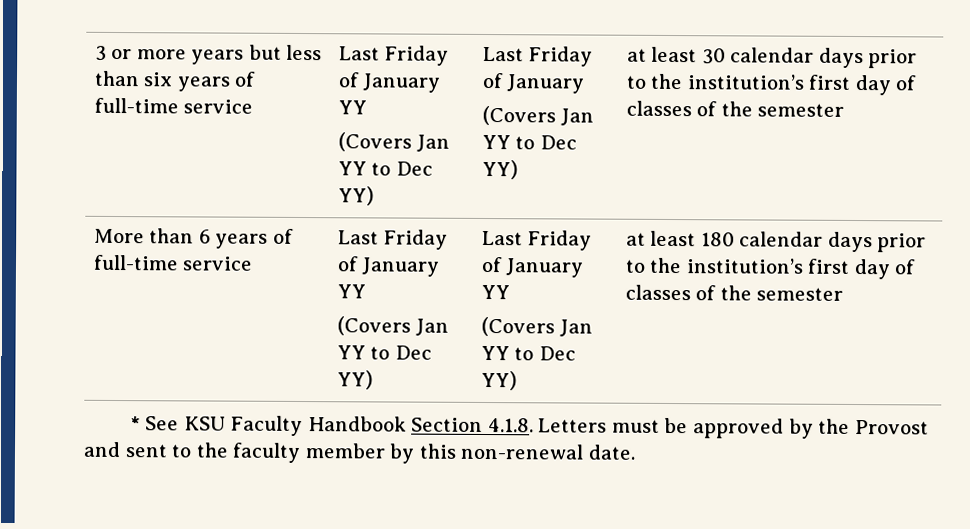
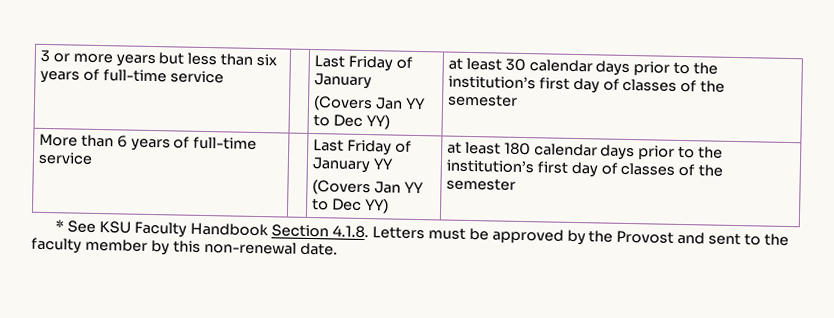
[338,45,450,66] [337,72,442,93] [337,100,367,115] [337,132,451,152] [337,161,433,176] [337,186,374,206] Last Friday of January YY // (Covers Jan YY to Dec YY) -> (224, 77) none
[337,229,449,250] [336,256,441,277] [336,284,366,299] [336,316,450,336] [336,345,432,360] [336,370,373,390] Last Friday of January YY // (Covers Jan YY to Dec YY) -> (93, 158) none

